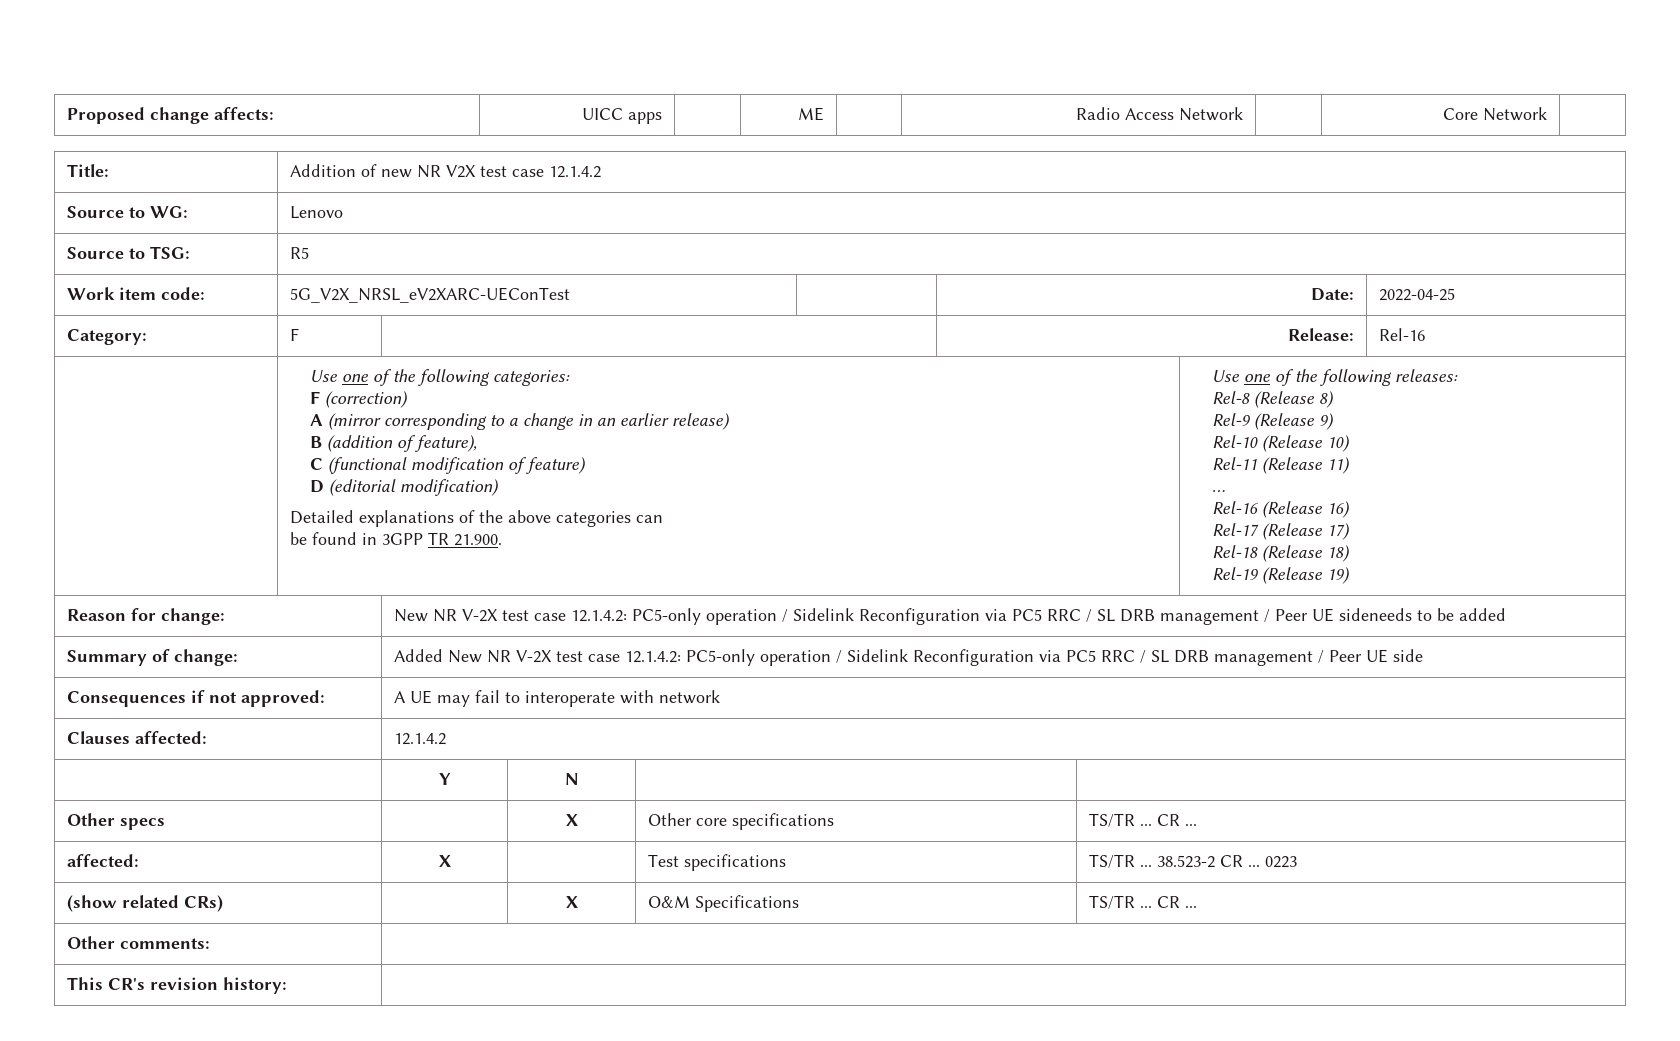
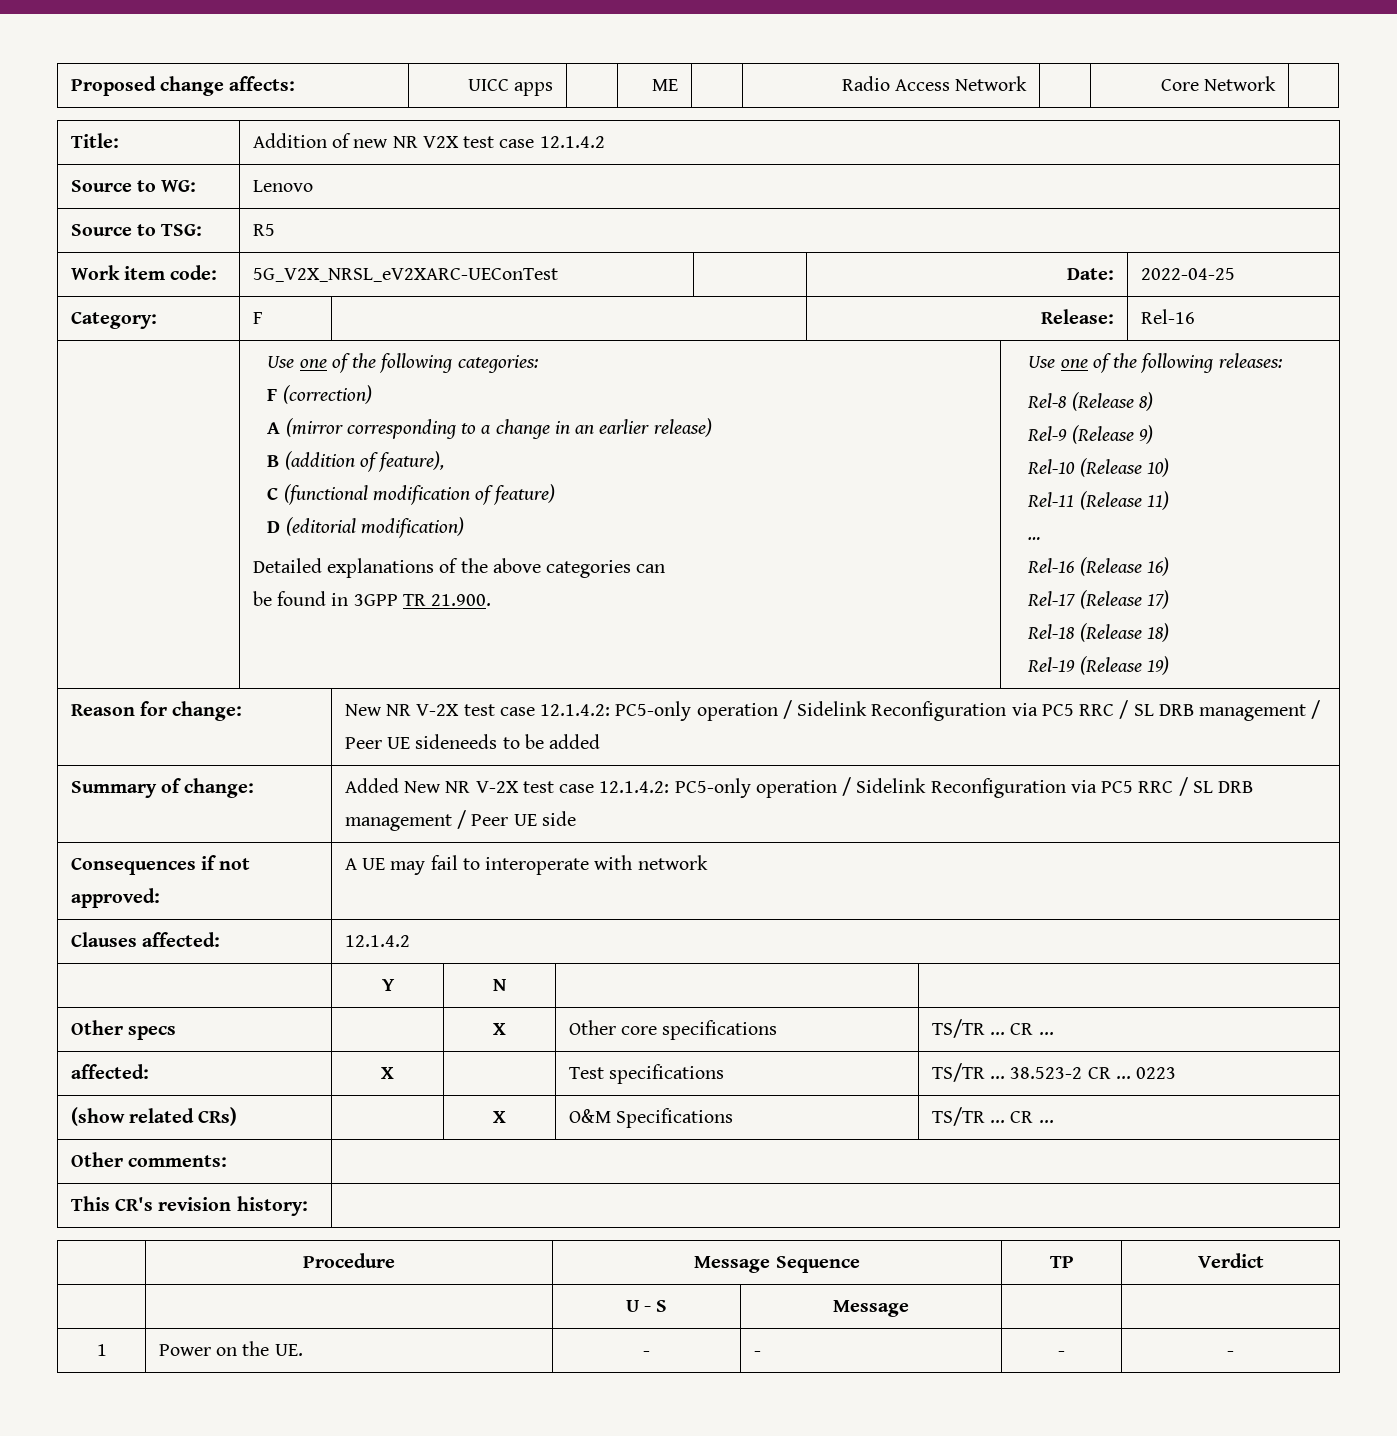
(288, 985) none -> [303,1253,395,1268] [694,1256,860,1273] [1049,1256,1074,1268] [1197,1253,1264,1268] [625,1300,668,1312] [833,1300,909,1317] [96,1344,107,1356] [158,1341,303,1356] [643,1351,650,1356] [753,1351,761,1356] [1058,1351,1065,1356] [1227,1351,1234,1356] // | Procedure | Message Sequence | TP | Verdict // | | U - S | Message | | // 1 | Power on the UE. | - | - | - | -

